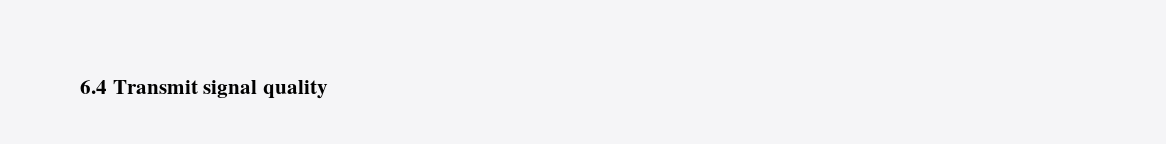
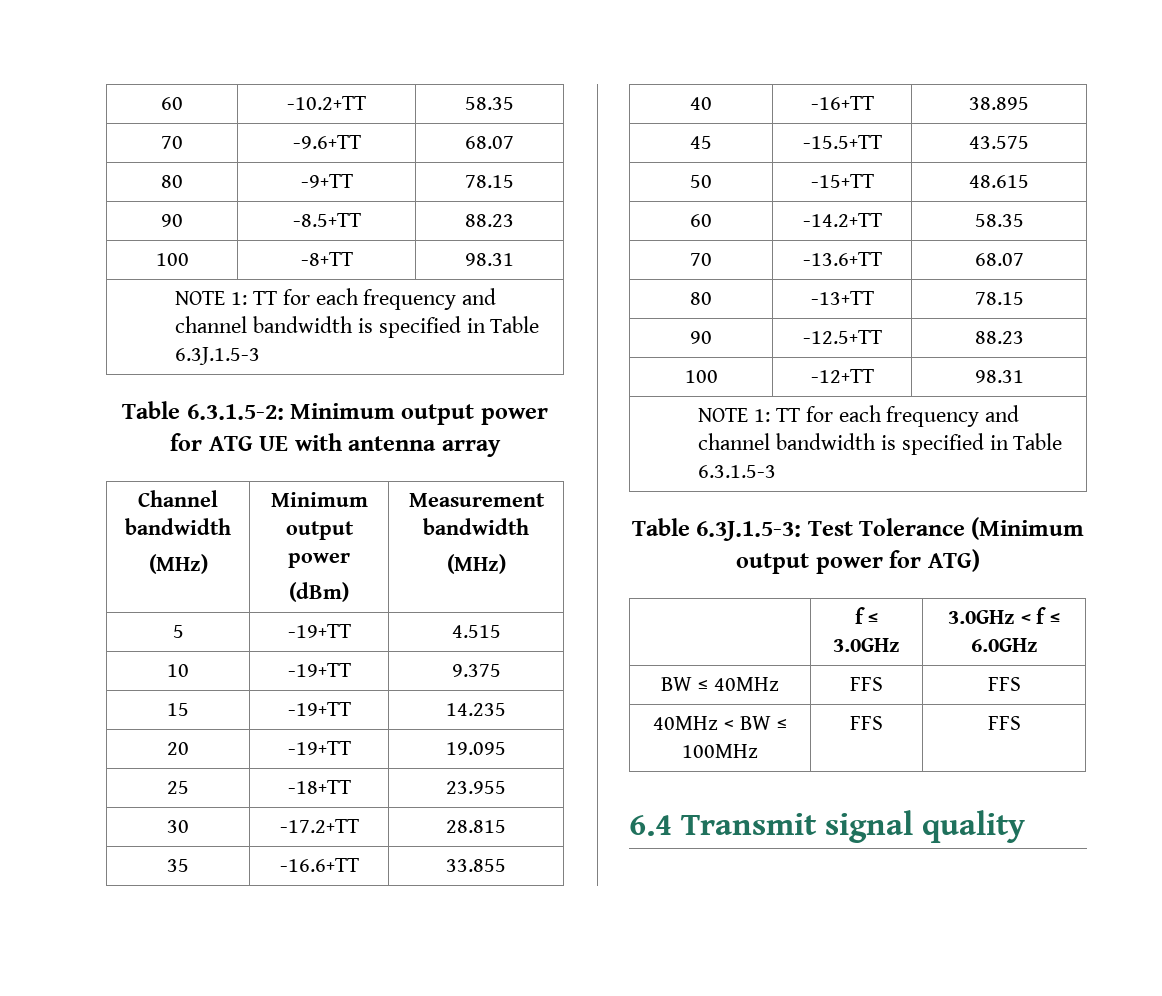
(80, 87) none -> [161,97,183,110] [287,96,366,110] [465,97,514,110] [161,136,183,149] [292,135,361,149] [465,136,514,149] [161,175,183,188] [300,174,353,188] [465,175,514,188] [161,214,183,227] [292,213,361,227] [465,214,514,227] [155,253,189,266] [300,252,353,266] [465,253,514,266] [175,288,497,310] [175,316,540,338] [175,347,261,365] [122,401,548,425] [170,433,501,457] [138,490,218,507] [125,518,231,535] [148,554,208,574] [270,492,368,507] [285,521,354,540] [288,553,350,568] [289,582,349,602] [408,493,545,507] [423,518,529,535] [446,554,506,574] [172,625,184,638] [287,624,351,638] [451,625,501,638] [167,664,189,677] [287,663,351,677] [451,664,501,677] [167,703,189,716] [287,702,351,716] [446,703,506,716] [167,742,189,755] [287,741,351,755] [446,742,506,755] [167,781,189,794] [287,780,351,794] [446,781,506,794] [167,820,189,833] [279,819,359,833] [446,820,506,833] [167,859,189,872] [279,858,359,872] [446,859,506,872] [690,97,712,110] [810,96,874,110] [969,97,1029,110] [690,136,712,149] [802,135,882,149] [969,136,1029,149] [690,175,712,188] [810,174,874,188] [969,175,1029,188] [690,214,712,227] [802,213,882,227] [974,214,1024,227] [690,253,712,266] [802,252,882,266] [974,253,1024,266] [690,292,712,305] [810,291,874,305] [974,292,1024,305] [690,331,712,344] [802,330,882,344] [974,331,1024,344] [684,370,718,383] [810,369,874,383] [974,370,1024,383] [698,405,1020,427] [698,433,1063,455] [698,465,777,478] [631,517,1085,541] [736,549,980,574] [854,607,879,624] [833,638,900,652] [947,607,1061,624] [970,638,1038,652] [661,677,779,691] [850,677,883,691] [987,677,1021,691] [653,716,787,730] [682,744,758,758] [850,716,883,730] [987,716,1021,730] 60 | -10.2+TT | 58.35 // 70 | -9.6+TT | 68.07 // 80 | -9+TT | 78.15 // 90 | -8.5+TT | 88.23 // 100 | -8+TT | 98.31 // NOTE 1: TT for each frequency and channel bandwidth is specified in Table 6.3J.1.5-3 // Table 6.3.1.5-2: Minimum output power for ATG UE with antenna array // Channel bandwidth // (MHz) | Minimum output power // (dBm) | Measurement bandwidth // (MHz) // 5 | -19+TT | 4.515 // 10 | -19+TT | 9.375 // 15 | -19+TT | 14.235 // 20 | -19+TT | 19.095 // 25 | -18+TT | 23.955 // 30 | -17.2+TT | 28.815 // 35 | -16.6+TT | 33.855 // 40 | -16+TT | 38.895 // 45 | -15.5+TT | 43.575 // 50 | -15+TT | 48.615 // 60 | -14.2+TT | 58.35 // 70 | -13.6+TT | 68.07 // 80 | -13+TT | 78.15 // 90 | -12.5+TT | 88.23 // 100 | -12+TT | 98.31 // NOTE 1: TT for each frequency and channel bandwidth is specified in Table 6.3.1.5-3 // Table 6.3J.1.5-3: Test Tolerance (Minimum output power for ATG) // | f ≤ 3.0GHz | 3.0GHz < f ≤ 6.0GHz // BW ≤ 40MHz | FFS | FFS // 40MHz < BW ≤ 100MHz | FFS | FFS //

